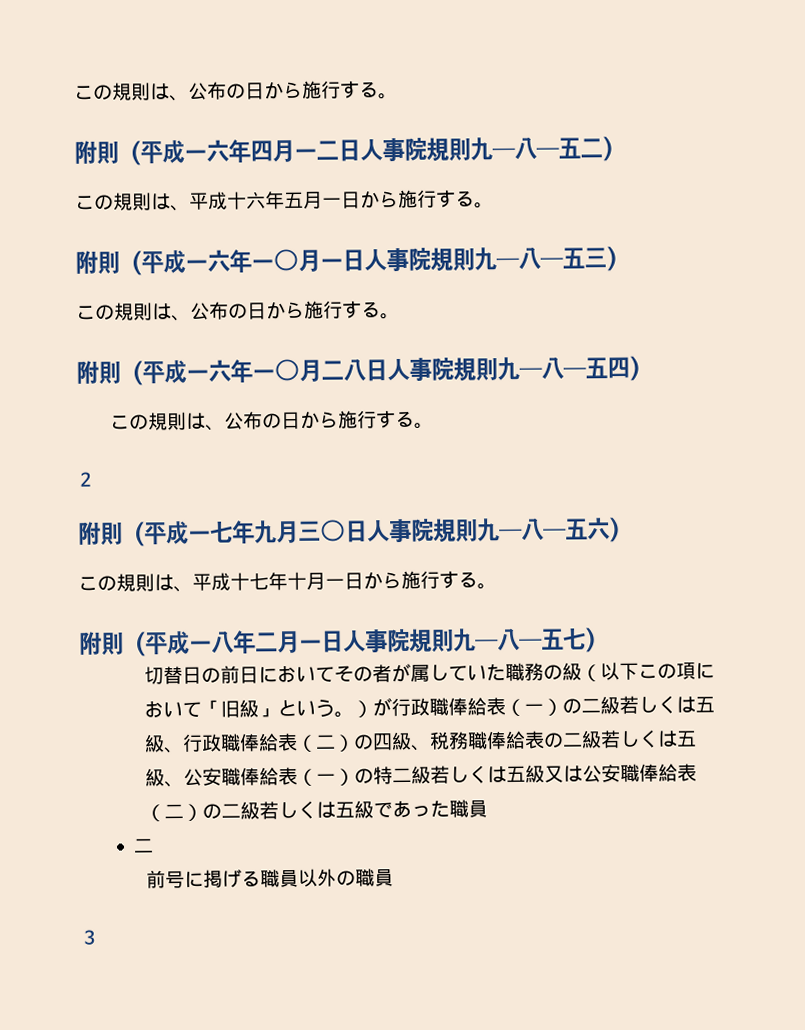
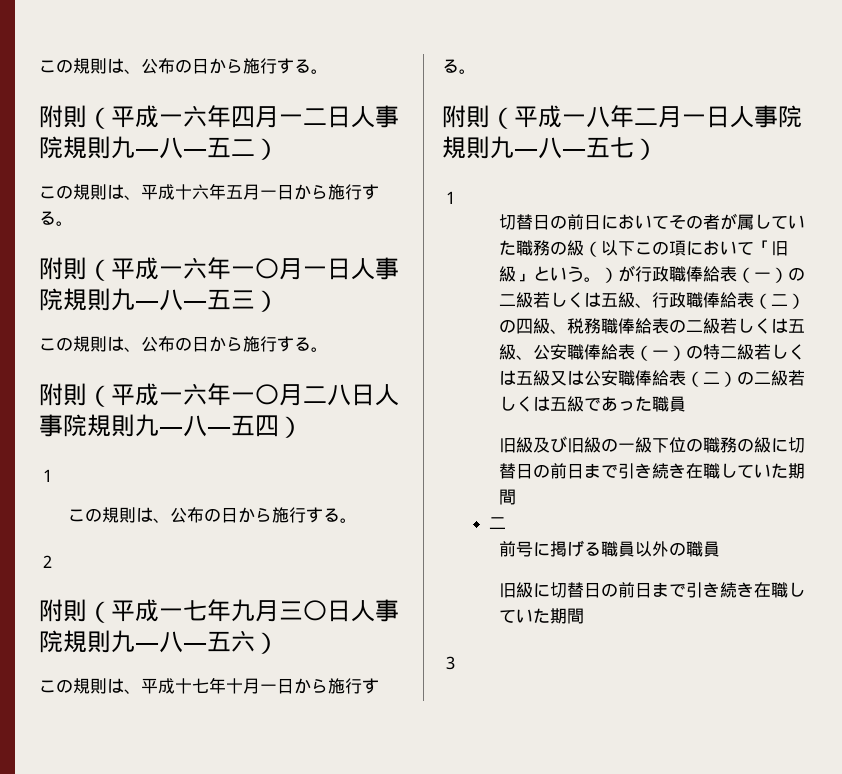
(652, 368) none -> [39,469,56,482] // １
(608, 640) none -> [442,191,459,204] // １
(489, 809) none -> [499,436,806,453] [499,463,806,479] [499,489,517,505] // 旧級及び旧級の一級下位の職務の級に切替日の前日まで引き続き在職していた期間
(395, 878) none -> [499,582,806,598] [499,608,585,624] // 旧級に切替日の前日まで引き続き在職していた期間

